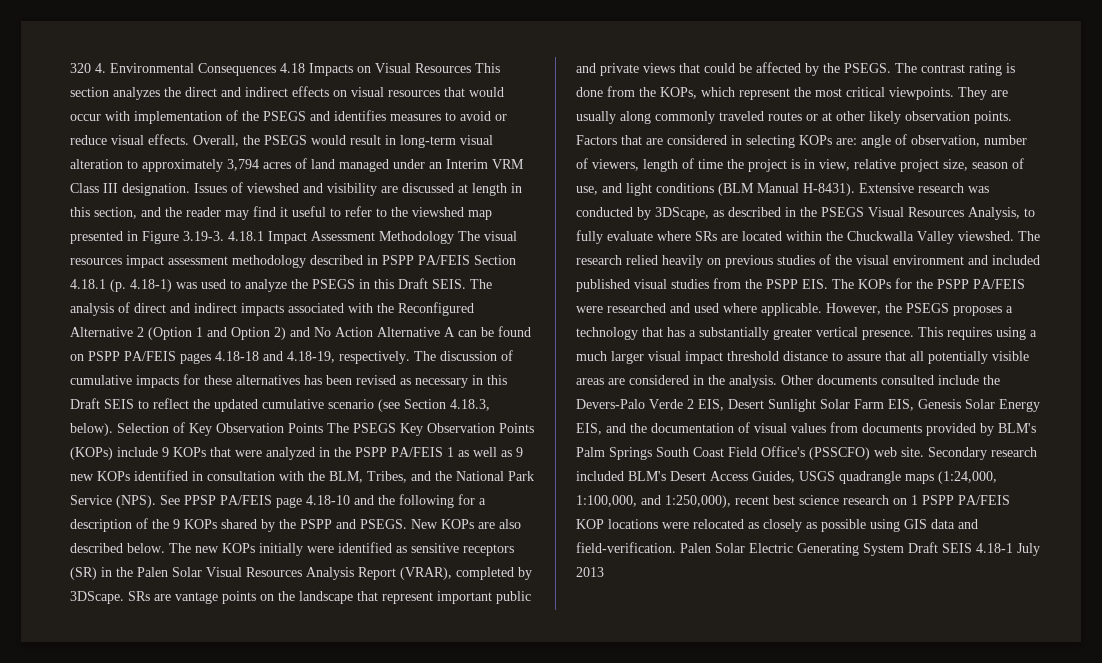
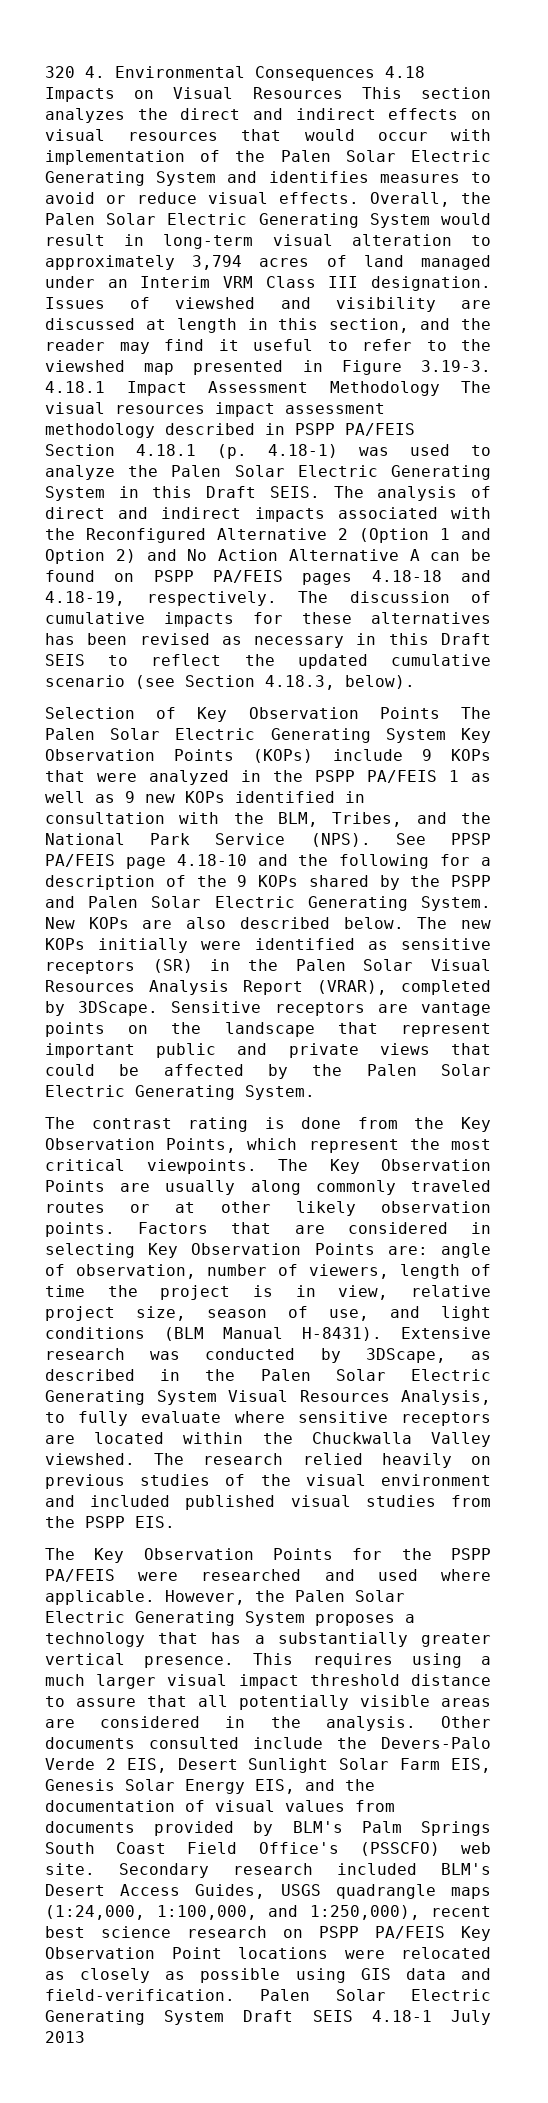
[263,111,306,121] PSEGS -> [280,150,491,162] [45,171,217,186] Palen Solar Electric Generating System
[264,135,307,145] PSEGS -> [45,213,430,228] Palen Solar Electric Generating System
[312,279,355,289] PSEGS -> [171,465,491,480] [45,486,105,501] Palen Solar Electric Generating System
(113, 429) none -> (415, 682) //
[353,423,396,433] PSEGS -> [45,728,446,743] Palen Solar Electric Generating System
[360,519,407,529] PSEGS. -> [88,896,491,911] Palen Solar Electric Generating System.
[128,591,150,601] SRs -> [171,1001,365,1016] Sensitive receptors
[844,63,891,73] PSEGS. -> [366,1064,491,1076] [45,1085,315,1100] Palen Solar Electric Generating System. //
[660,87,697,99] KOPs, -> [460,1117,491,1132] [45,1138,237,1153] Key Observation Points,
[958,87,987,100] They -> [278,1159,491,1174] [45,1180,105,1192] The Key Observation Points
[799,135,832,145] KOPs -> [148,1243,375,1258] Key Observation Points
[821,207,864,217] PSEGS -> [260,1369,491,1381] [45,1390,217,1405] Palen Solar Electric Generating System
[695,231,717,241] SRs -> [297,1411,491,1426] sensitive receptors
[832,279,891,289] The KOPs -> [45,1548,333,1563] // The Key Observation Points
[906,303,949,313] PSEGS -> [295,1590,405,1602] [45,1611,305,1626] Palen Solar Electric Generating System
[911,495,1010,505] [576,519,604,529] 1 PSPP PA/FEIS KOP -> [319,1926,491,1941] [45,1947,222,1959] PSPP PA/FEIS Key Observation Point

